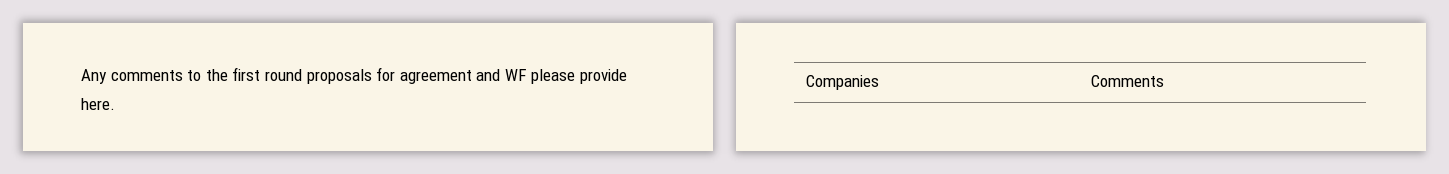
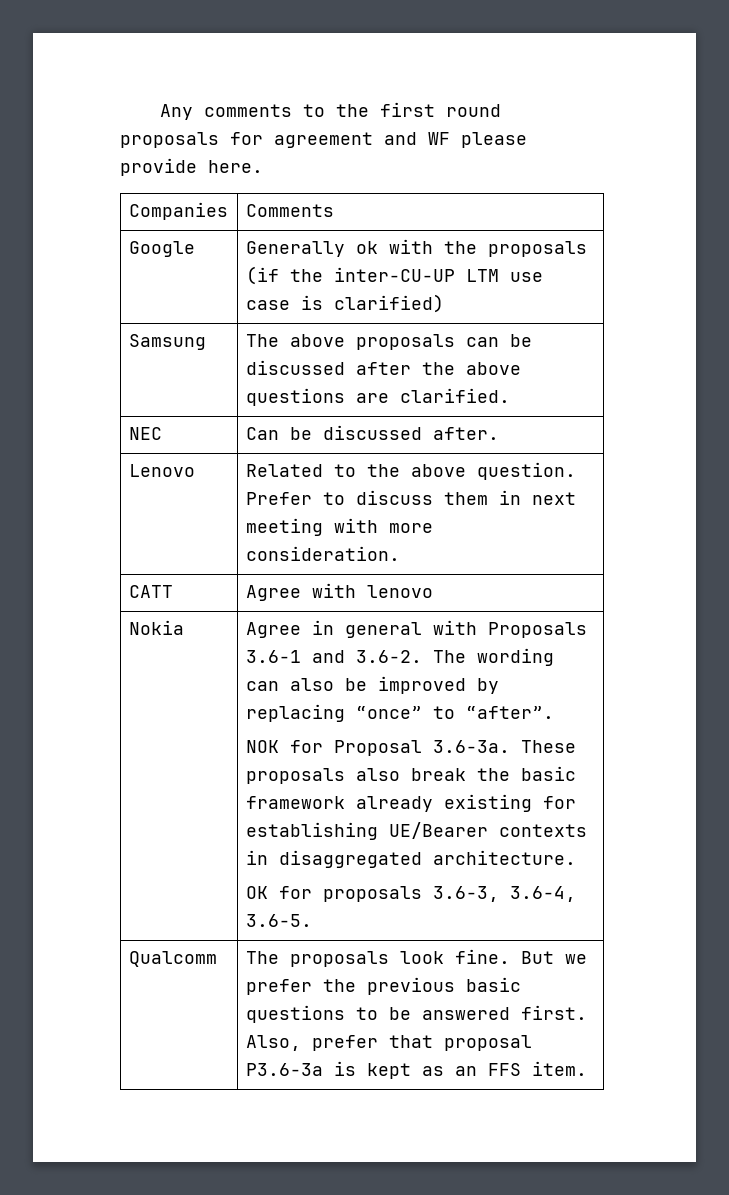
(1164, 81) none -> [128,241,195,257] [245,239,587,257] [245,266,543,285] [245,294,444,313] [128,334,206,350] [245,334,532,350] [245,360,521,375] [245,388,510,406] [128,427,162,440] [245,425,499,440] [128,464,195,477] [245,462,576,480] [245,490,576,505] [245,518,433,536] [245,546,400,561] [128,585,173,598] [245,583,433,601] [128,620,184,635] [245,620,587,638] [245,648,554,666] [245,676,499,694] [245,704,554,722] [245,740,576,756] [245,766,576,784] [245,794,576,812] [245,822,587,840] [245,850,576,868] [245,886,576,902] [245,914,312,927] [128,951,217,967] [245,949,587,967] [245,977,521,995] [245,1005,587,1023] [245,1035,532,1051] [245,1061,587,1079] // Google | Generally ok with the proposals (if the inter-CU-UP LTM use case is clarified) // Samsung | The above proposals can be discussed after the above questions are clarified. // NEC | Can be discussed after. // Lenovo | Related to the above question. Prefer to discuss them in next meeting with more consideration. // CATT | Agree with lenovo // Nokia | Agree in general with Proposals 3.6-1 and 3.6-2. The wording can also be improved by replacing “once” to “after”. // NOK for Proposal 3.6-3a. These proposals also break the basic framework already existing for establishing UE/Bearer contexts in disaggregated architecture. // OK for proposals 3.6-3, 3.6-4, 3.6-5. // Qualcomm | The proposals look fine. But we prefer the previous basic questions to be answered first. Also, prefer that proposal P3.6-3a is kept as an FFS item.

